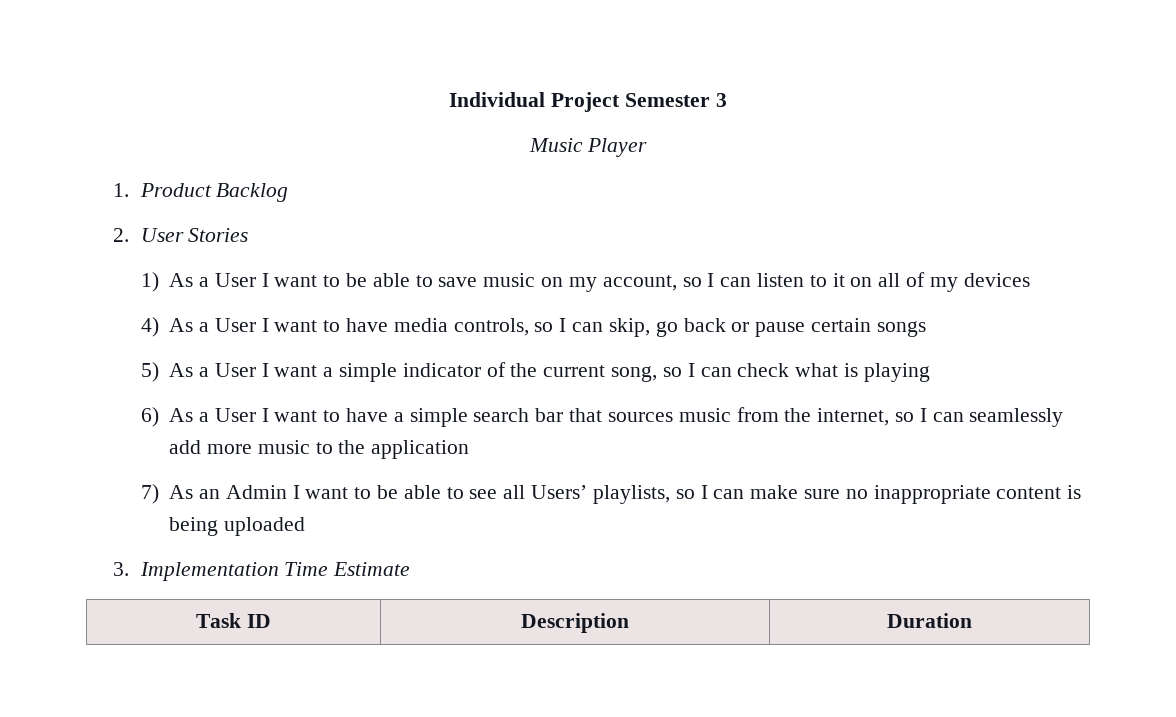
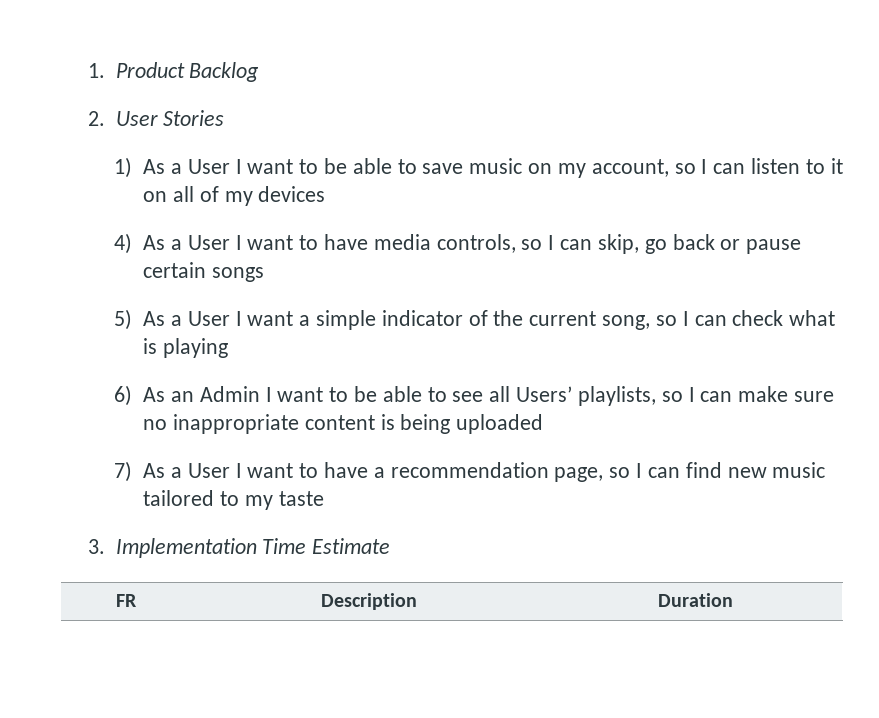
[449,92,727,112] [528,138,648,157] Individual Project Semester 3 // Music Player // -> (87, 70) none
[199,407,1064,427] [169,440,470,459] [140,484,194,504] a User I want to have a simple search bar that sources music from the internet, so I can seamlessly add more music to the application // 7) As -> (166, 394) none
(306, 526) none -> [114,461,826,482] [143,490,324,510] // 7) As a User I want to have a recommendation page, so I can find new music tailored to my taste
[196,613,271,628] Task ID -> [115,594,137,607] FR

